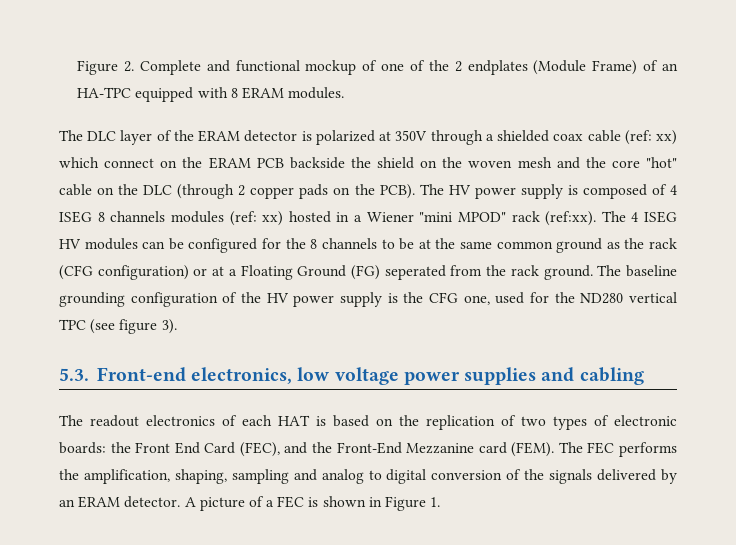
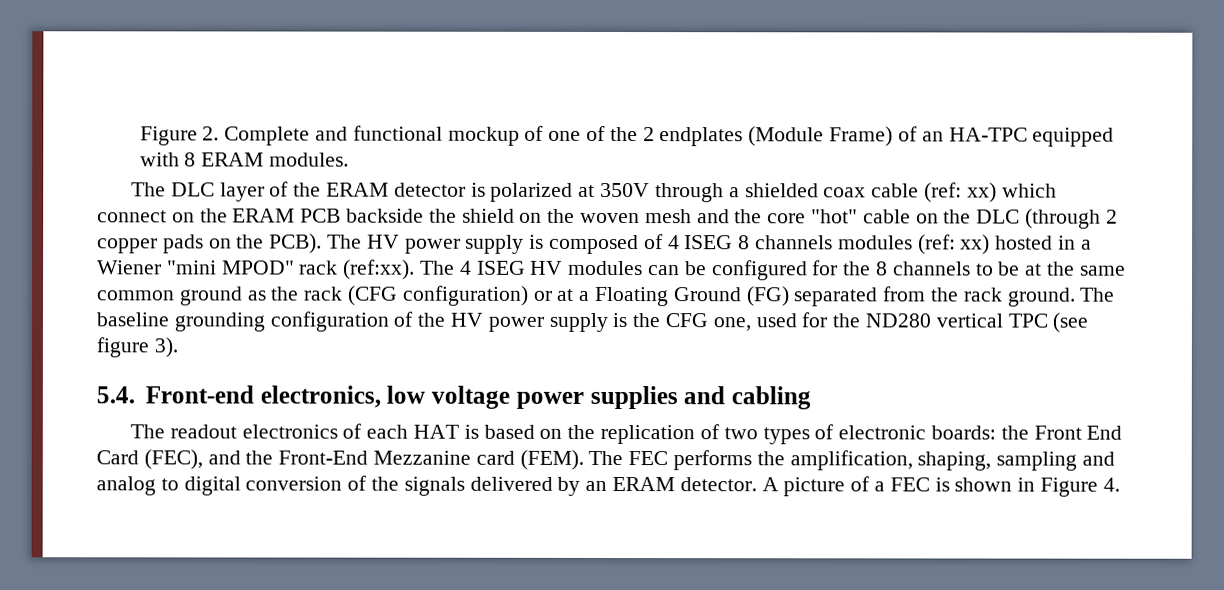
[384,265,446,280] seperated -> [793,287,879,307] separated
[59,368,89,381] 5.3. -> [96,386,135,404] 5.4.
[430,497,441,507] 1. -> [1102,477,1120,492] 4.

